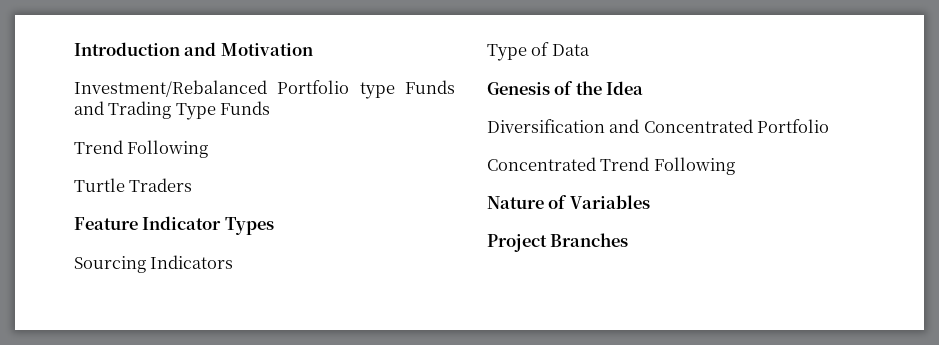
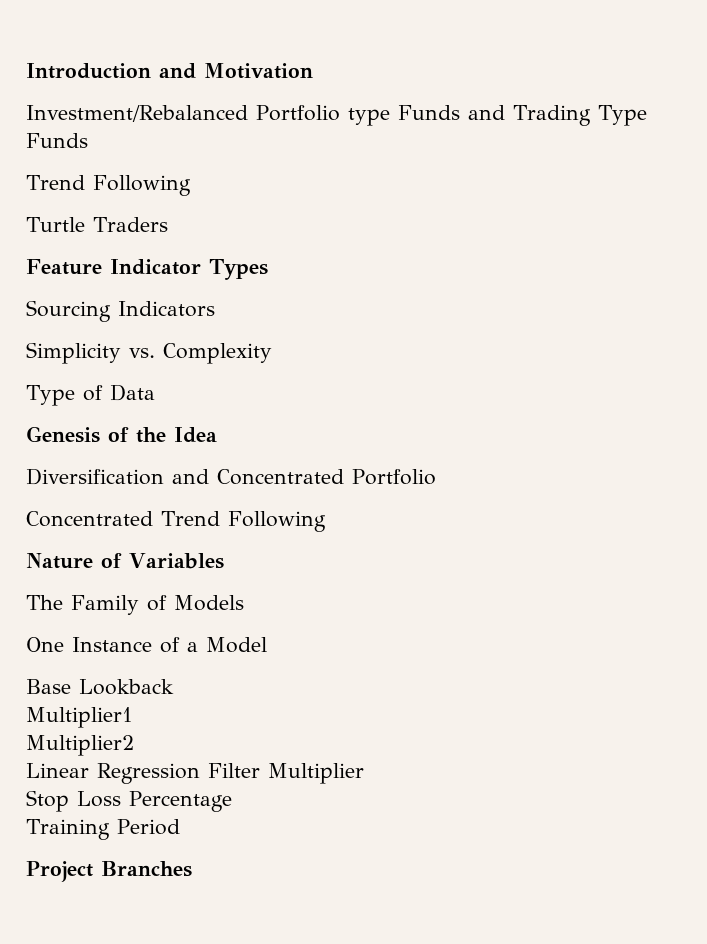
(234, 262) none -> [26,342,272,364] // Simplicity vs. Complexity
(650, 202) none -> [26,595,244,615] [26,637,267,653] [26,679,174,695] [26,707,132,728] [26,735,134,756] [26,763,364,784] [26,790,232,812] [26,819,180,840] // The Family of Models // One Instance of a Model // Base Lookback // Multiplier1 // Multiplier2 // Linear Regression Filter Multiplier // Stop Loss Percentage // Training Period

